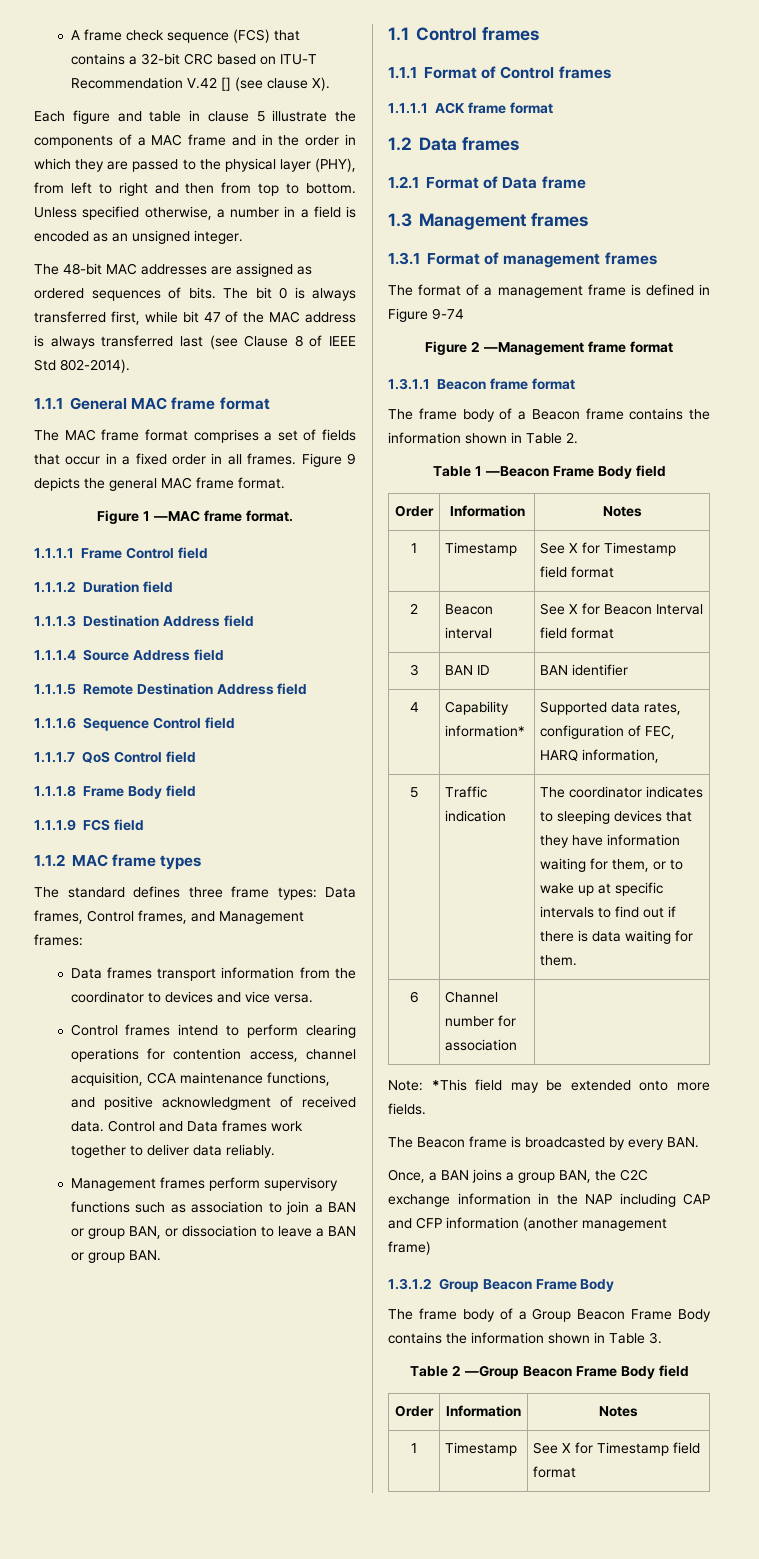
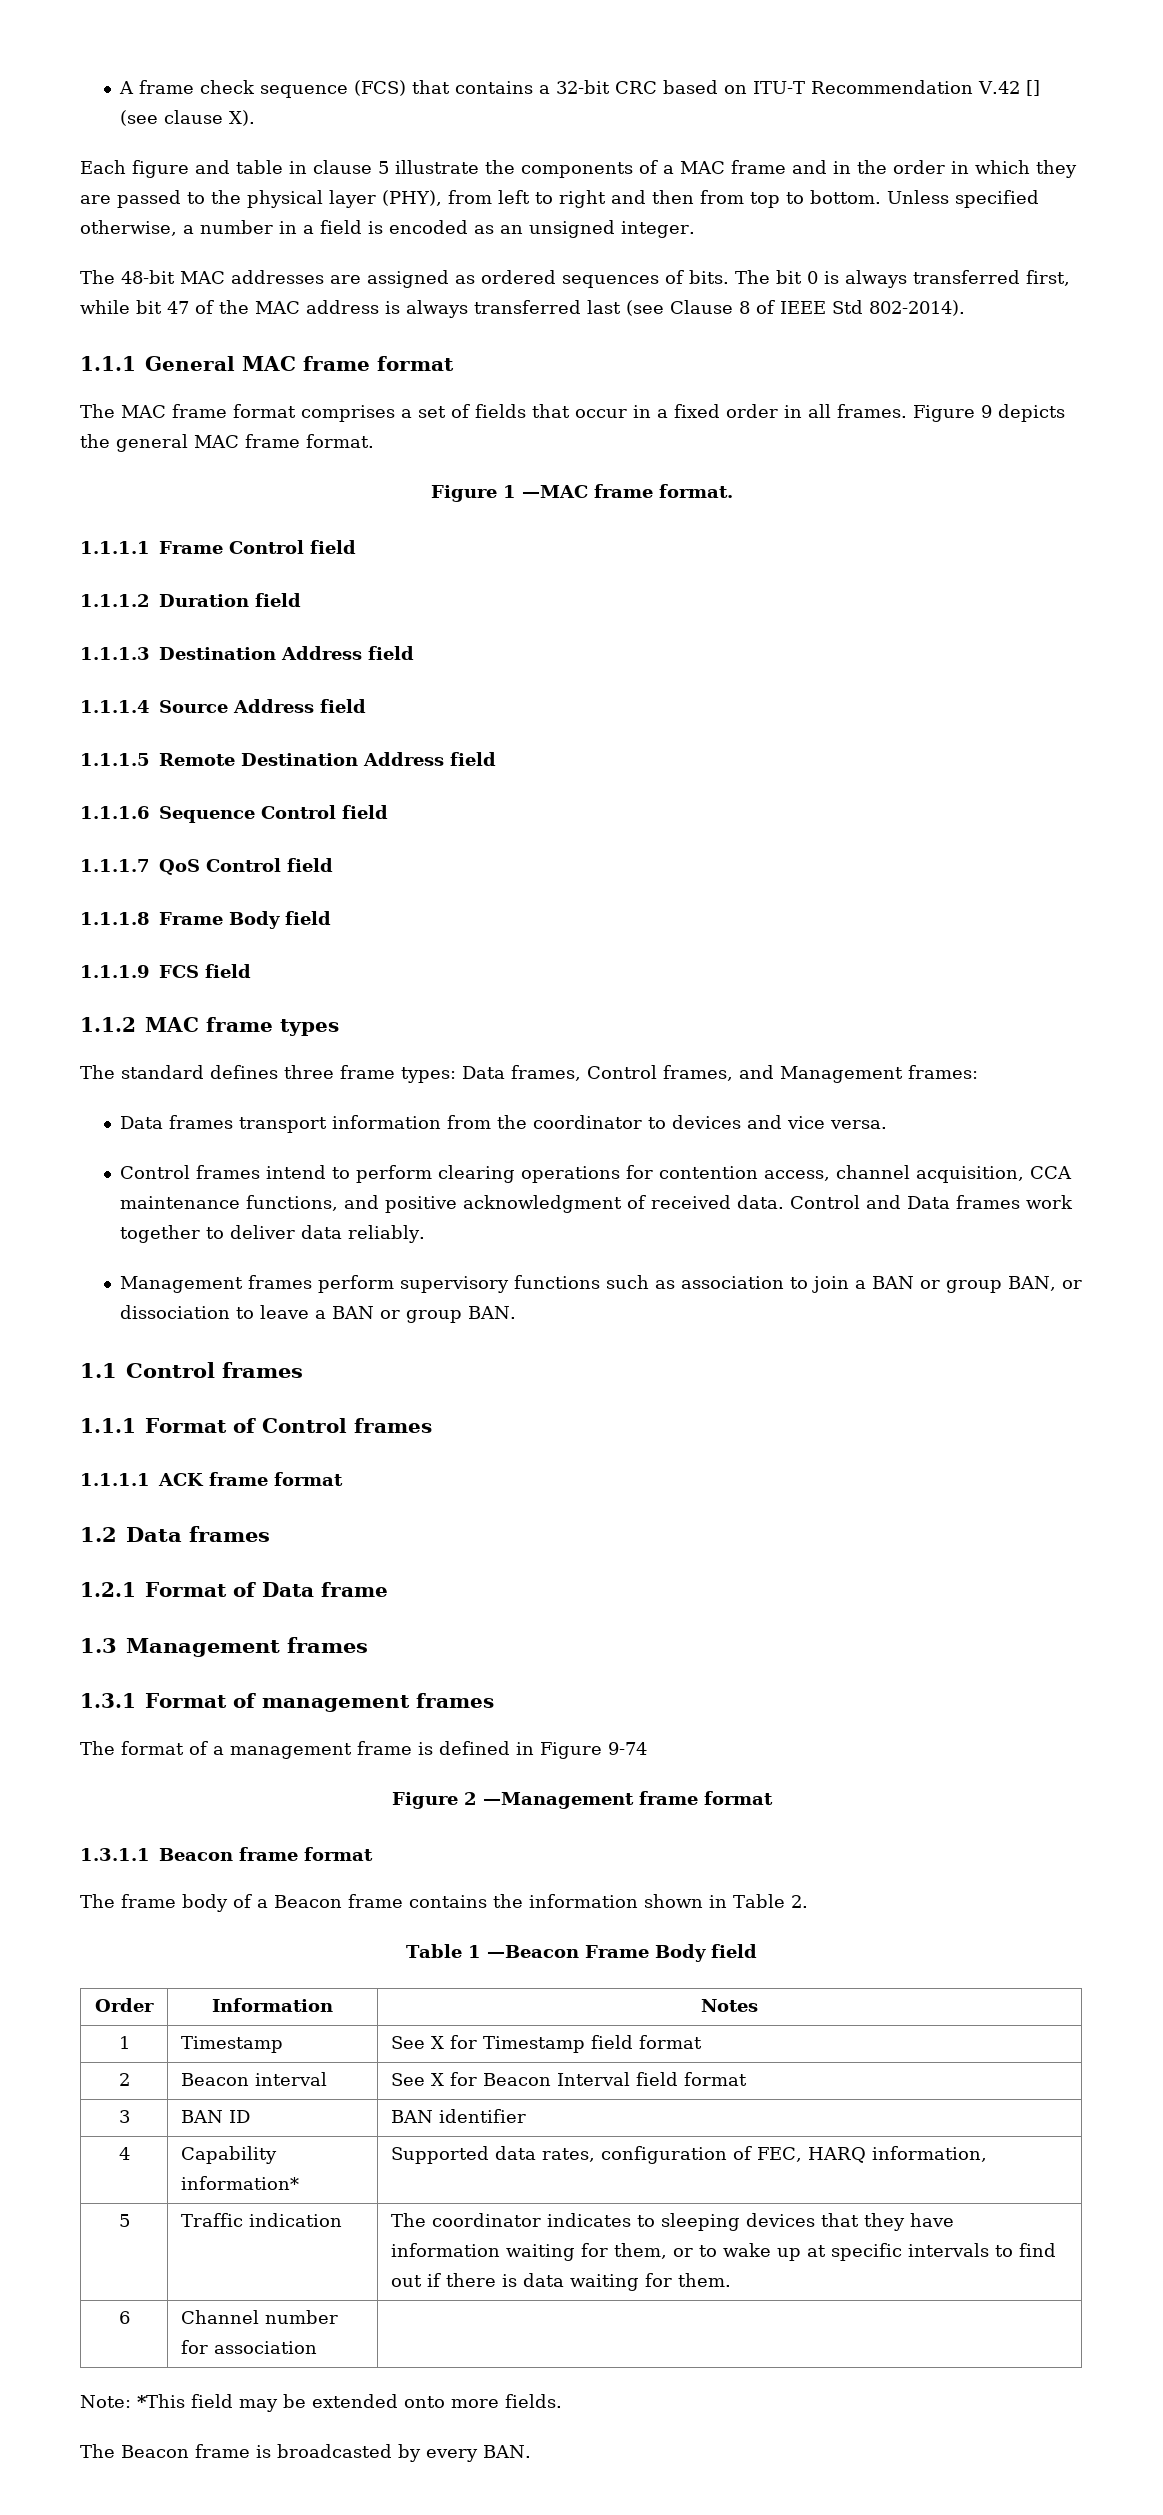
[388,1169,648,1183] [388,1193,710,1207] [388,1217,667,1231] [388,1241,431,1255] [388,1278,615,1292] [388,1308,711,1322] [388,1332,662,1344] [409,1365,689,1379] [395,1405,434,1417] [446,1405,521,1417] [599,1406,638,1417] [411,1443,417,1453] [445,1442,518,1456] [533,1442,701,1456] [533,1466,577,1478] // Once, a BAN joins a group BAN, the C2C exchange information in the NAP including CAP and CFP information (another management frame) // 1.3.1.2 Group Beacon Frame Body // The frame body of a Group Beacon Frame Body contains the information shown in Table 3. // Table 2 —Group Beacon Frame Body field // Order | Information | Notes // 1 | Timestamp | See X for Timestamp field format -> (531, 2451) none

